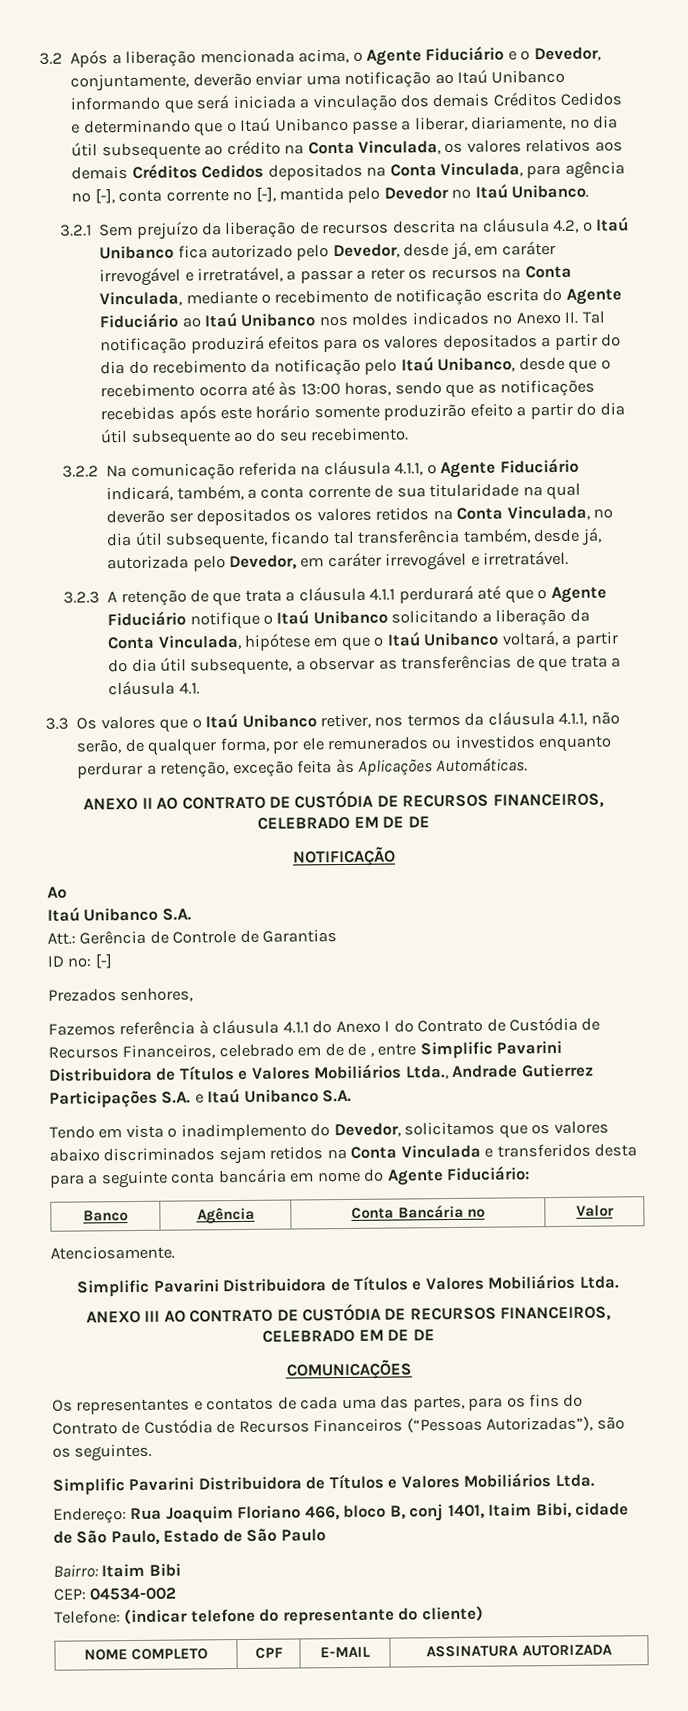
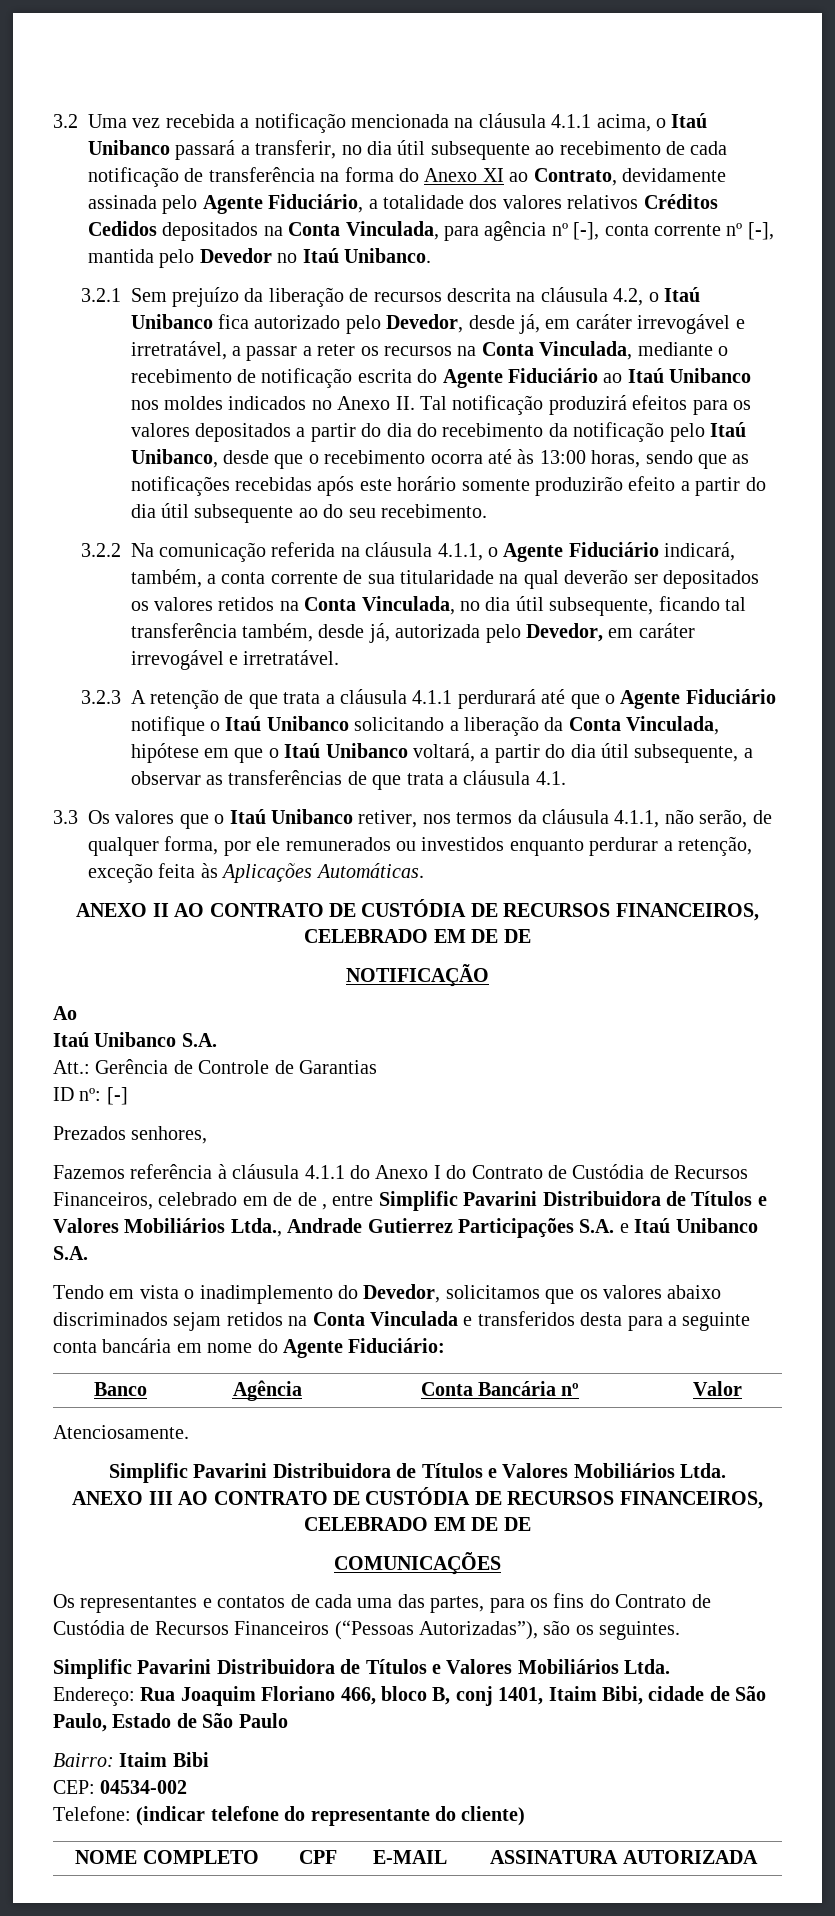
[70,45,601,68] [70,69,566,92] [70,91,623,114] [71,115,567,137] Após a liberação mencionada acima, o Agente Fiduciário e o Devedor, conjuntamente, deverão enviar uma notificação ao Itaú Unibanco informando que será iniciada a vinculação dos demais Créditos Cedidos e determinando que o Itaú Unibanco passe a liberar, diariamente, -> [88,113,708,133] [88,140,337,160] Uma vez recebida a notificação mencionada na cláusula 4.1.1 acima, o Itaú Unibanco passará a transferir,
[226,138,623,156] [71,166,129,180] crédito na Conta Vinculada, os valores relativos aos demais -> [559,141,728,155] [88,167,726,187] [88,194,639,214] recebimento de cada notificação de transferência na forma do Anexo XI ao Contrato, devidamente assinada pelo Agente Fiduciário, a totalidade dos valores relativos

